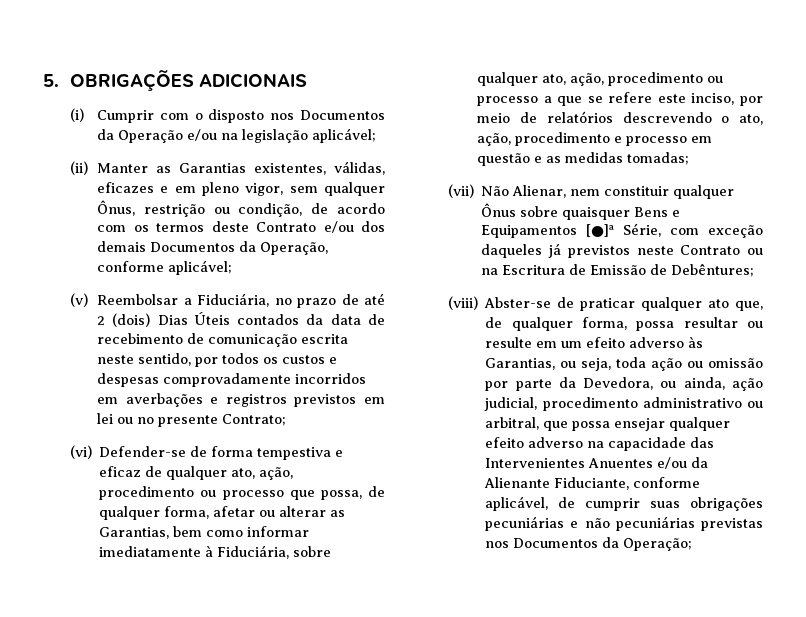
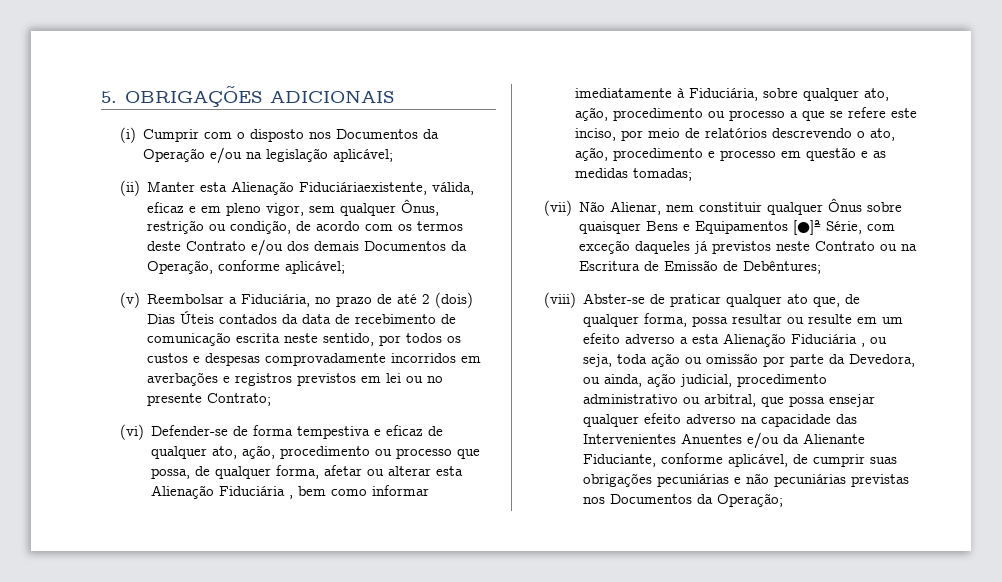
[156,161,385,175] [97,182,155,193] as Garantias existentes, válidas, eficazes -> [200,181,475,195] [147,202,185,213] esta Alienação Fiduciáriaexistente, válida, eficaz
[330,510,346,517] [99,527,170,539] as Garantias, -> [436,466,464,476] [151,485,294,499] esta Alienação Fiduciária ,
[688,336,704,348] [485,358,556,370] às Garantias, -> [680,333,866,347] a esta Alienação Fiduciária ,

